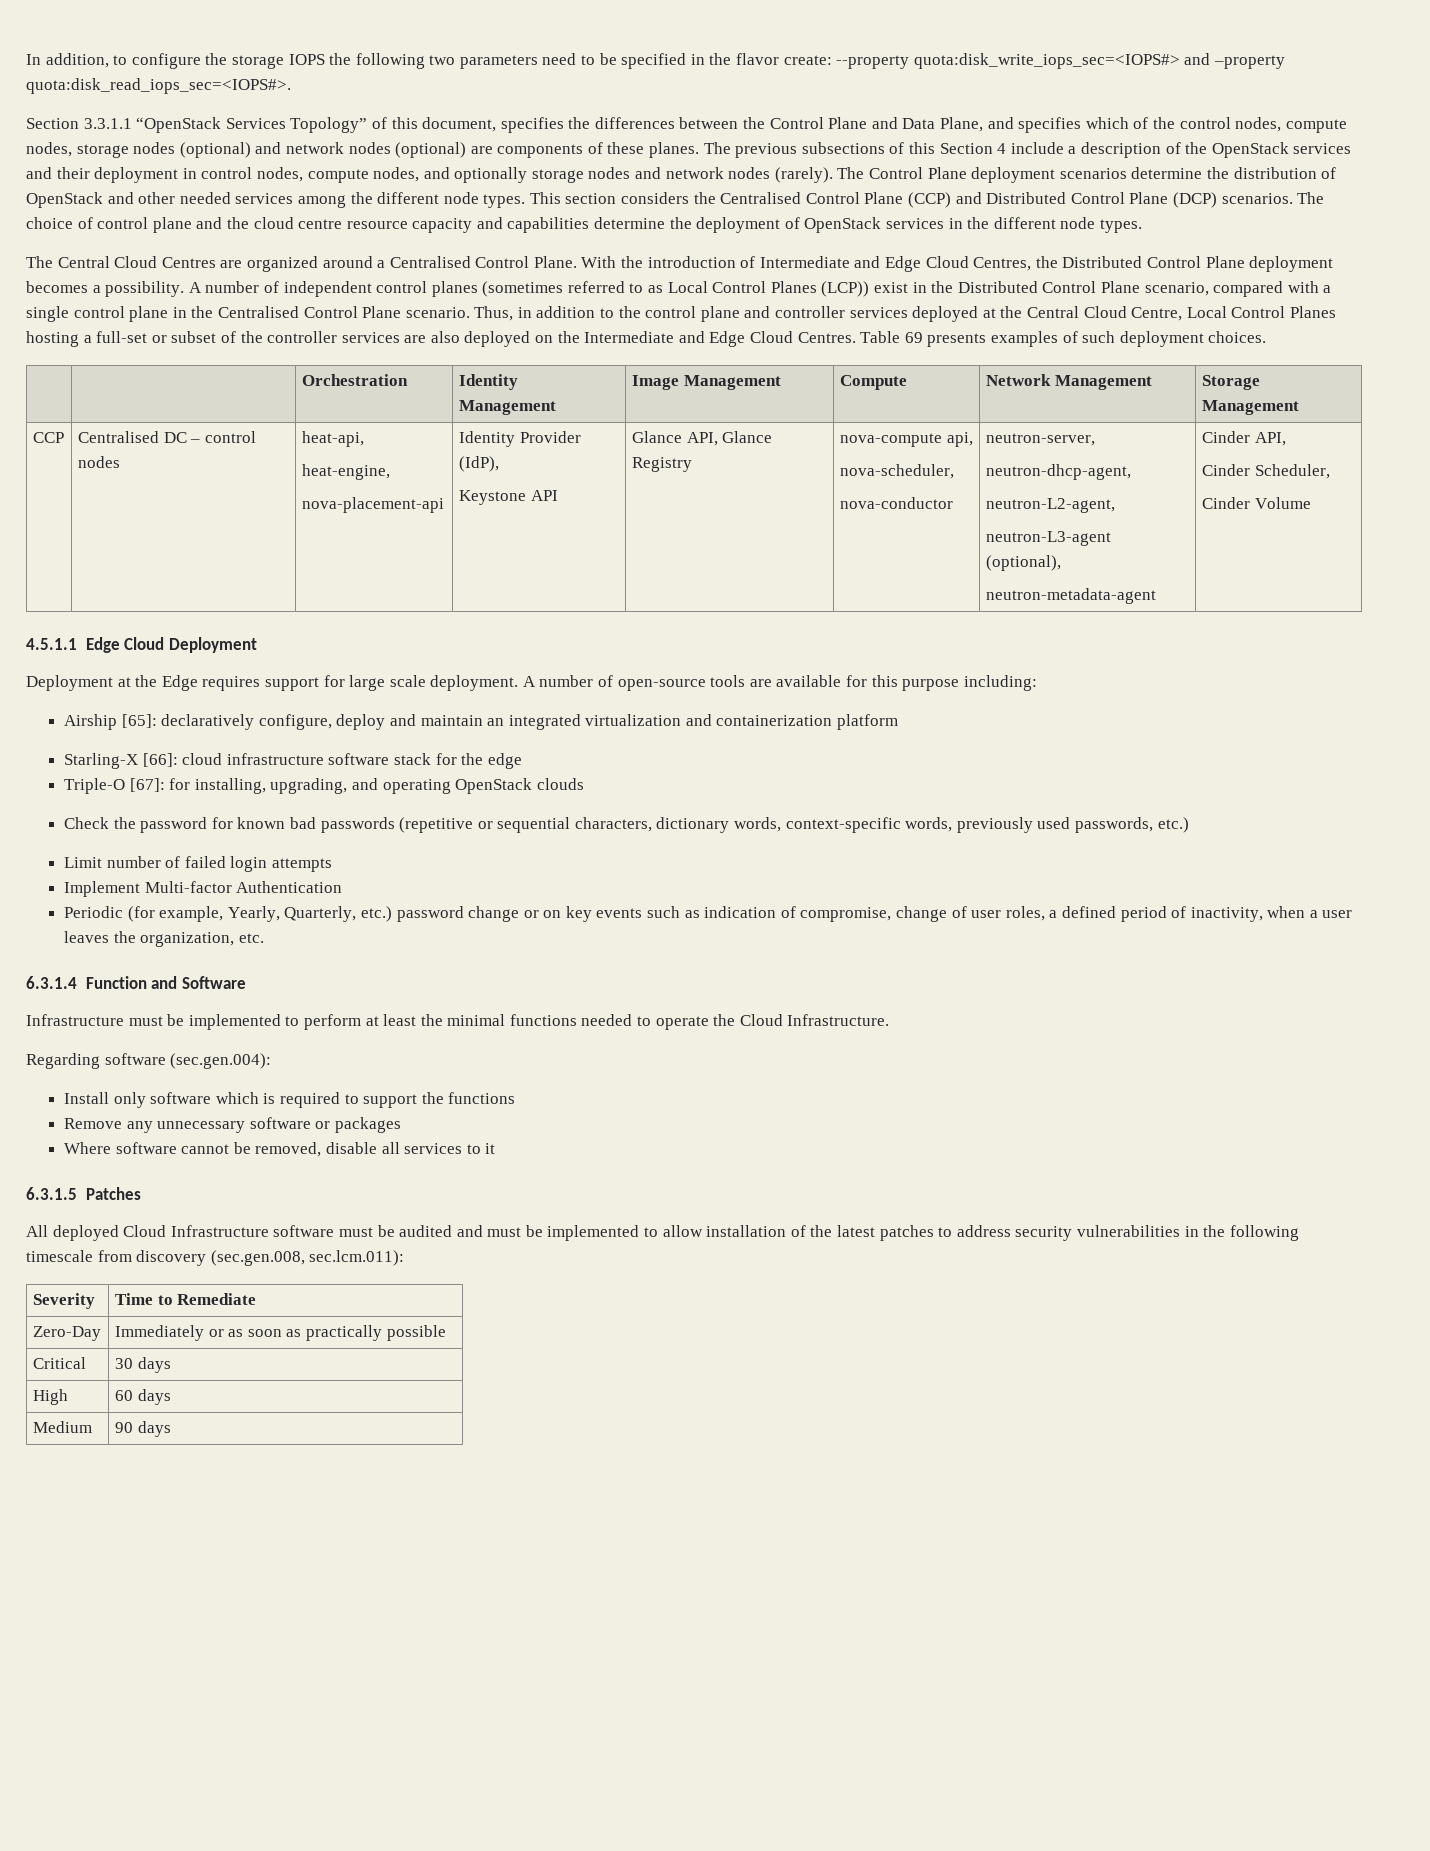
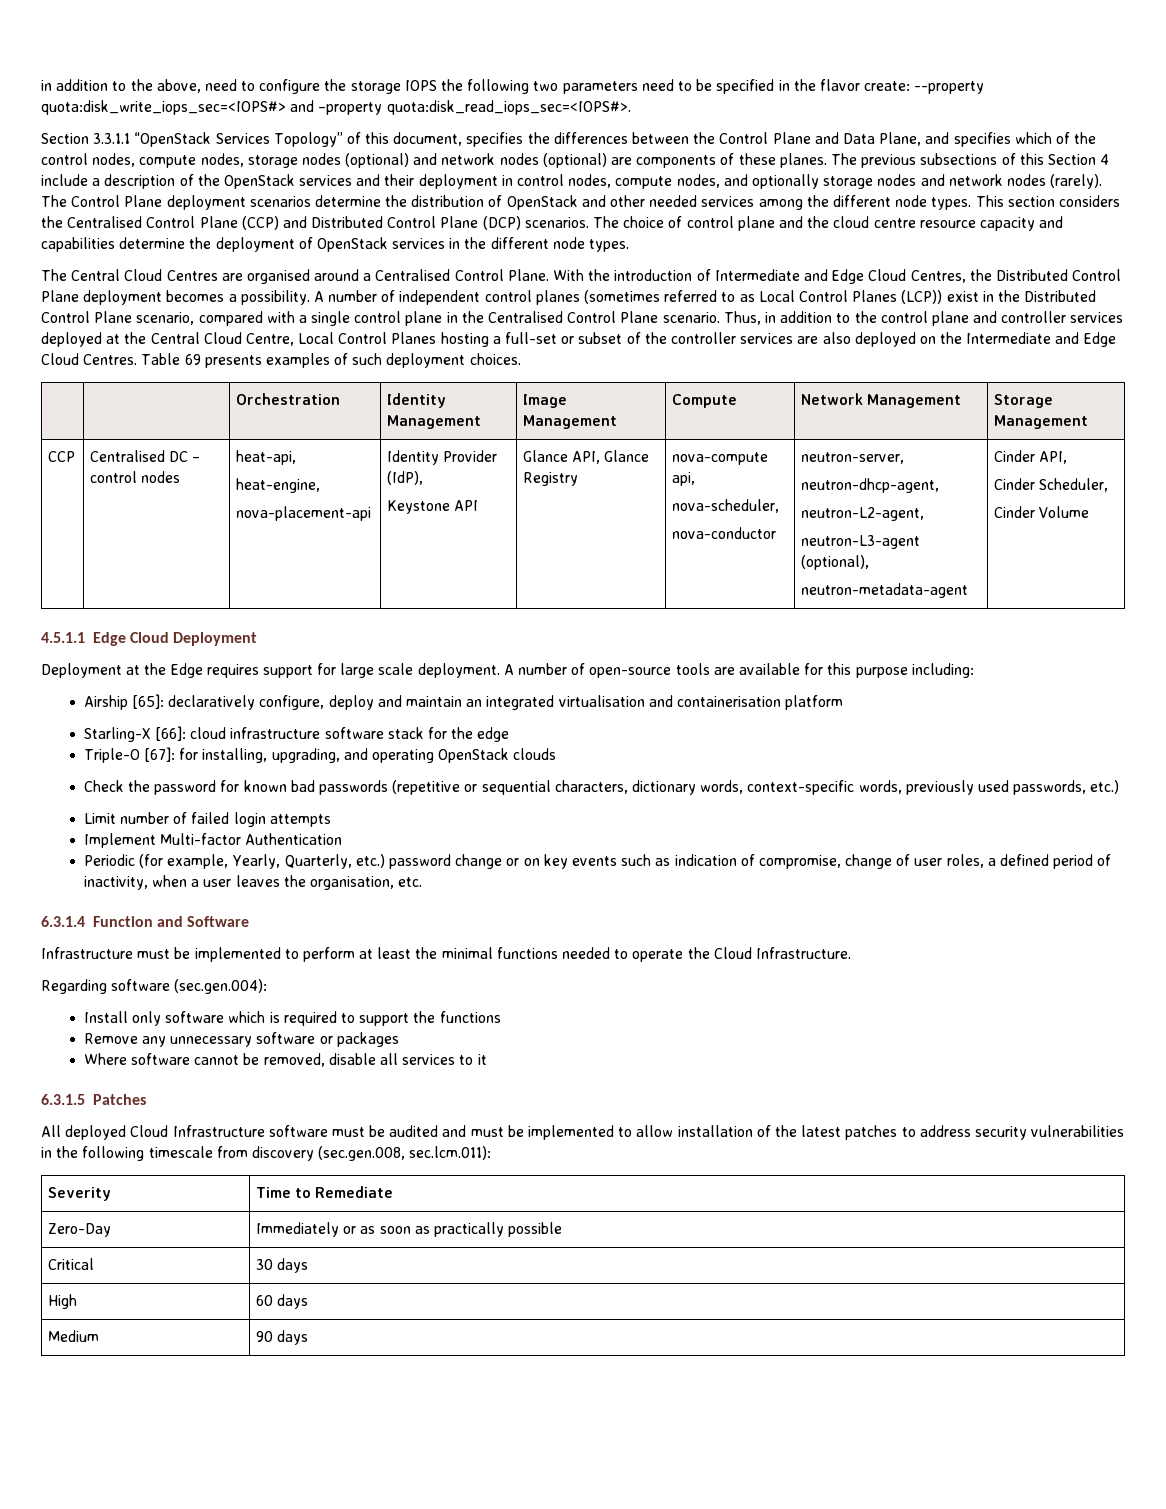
[26,53,109,68] In addition, -> [41,79,237,93] in addition to the above, need
[246,256,318,272] organized -> [246,269,310,284] organised
[585,714,833,726] virtualization and containerization -> [558,695,781,707] virtualisation and containerisation
[140,932,235,947] organization, -> [310,876,395,890] organisation,

